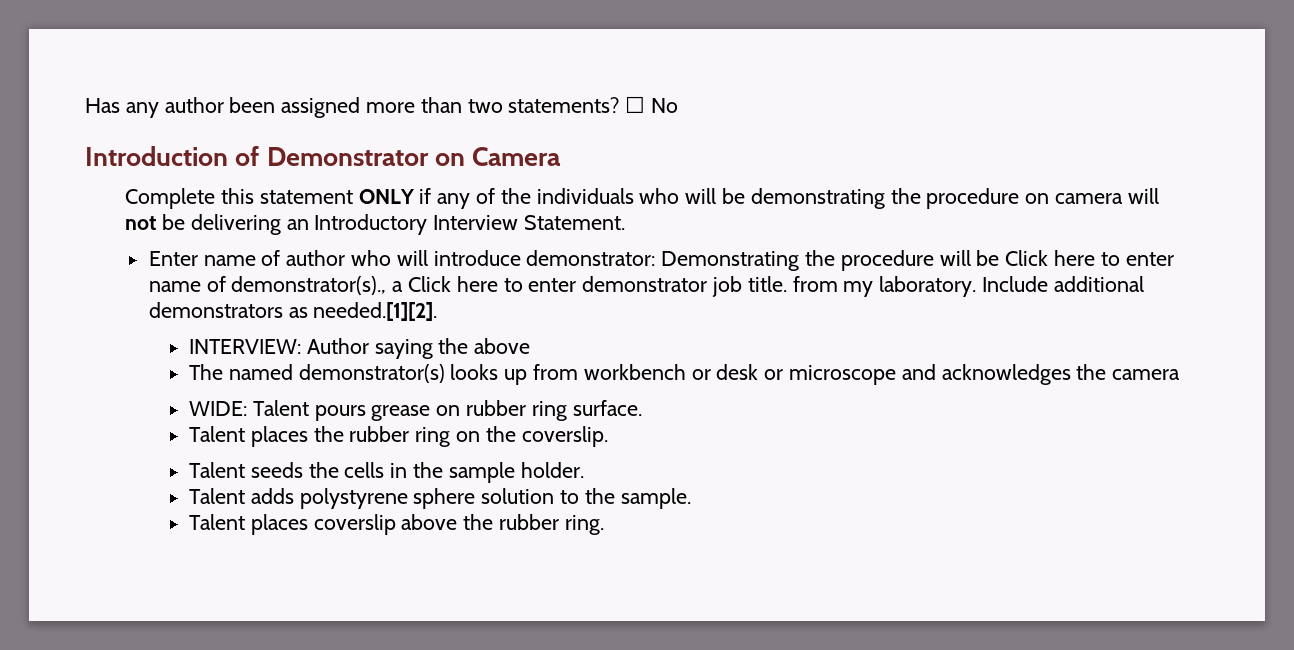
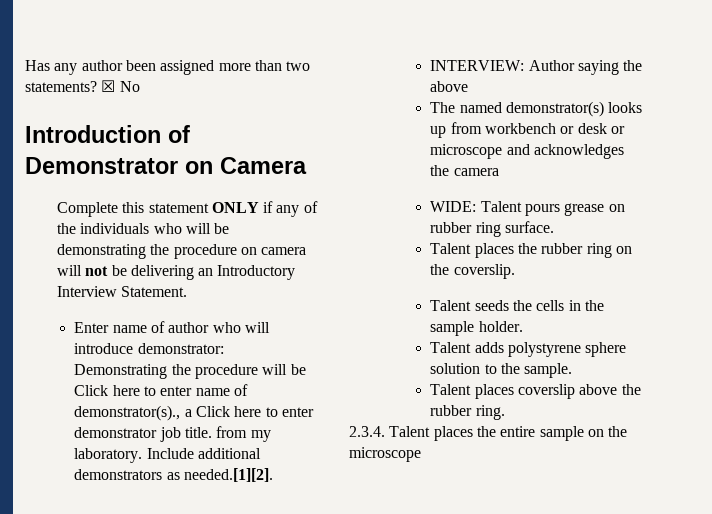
[625,96,646,113] ☐ -> [101,80,116,92] ☒
(604, 525) none -> [349,426,628,441] [349,447,421,462] // 2.3.4. Talent places the entire sample on the microscope

